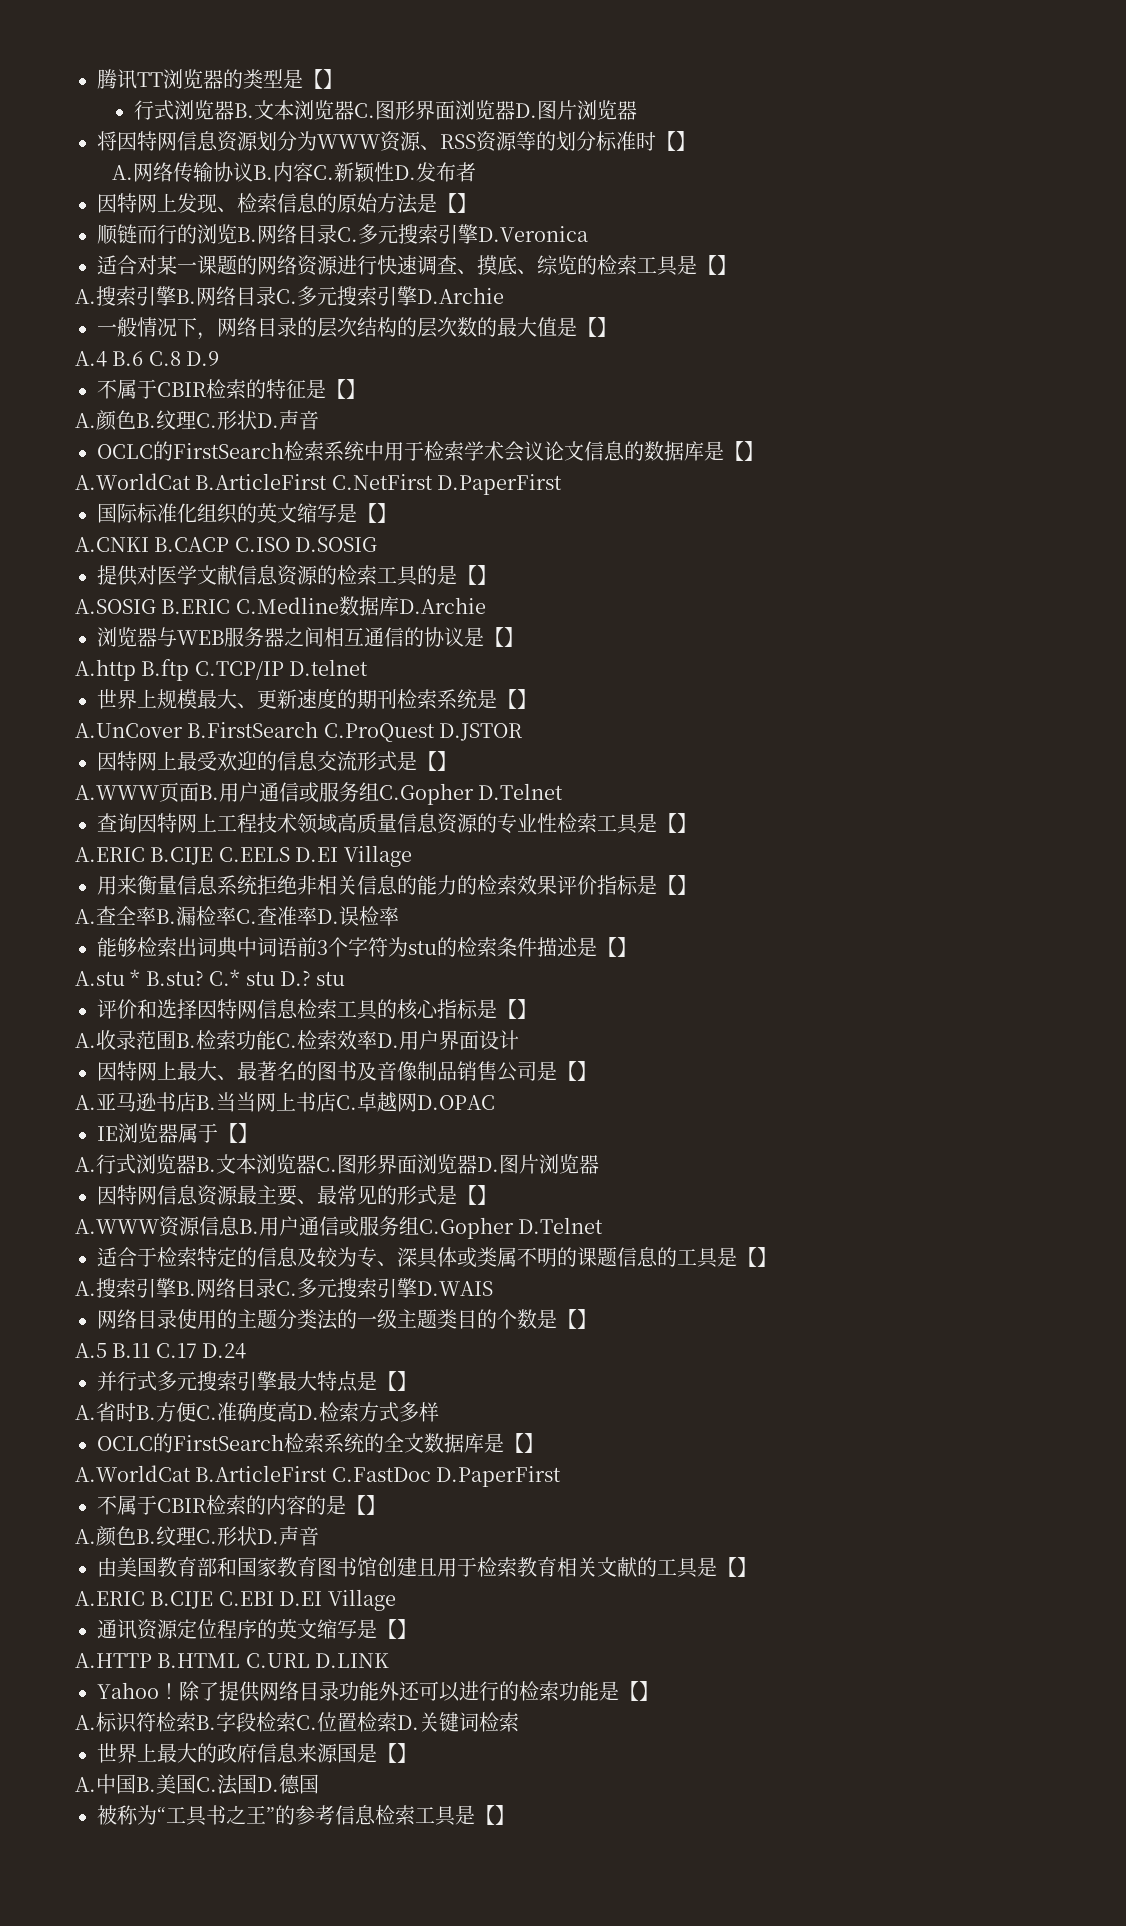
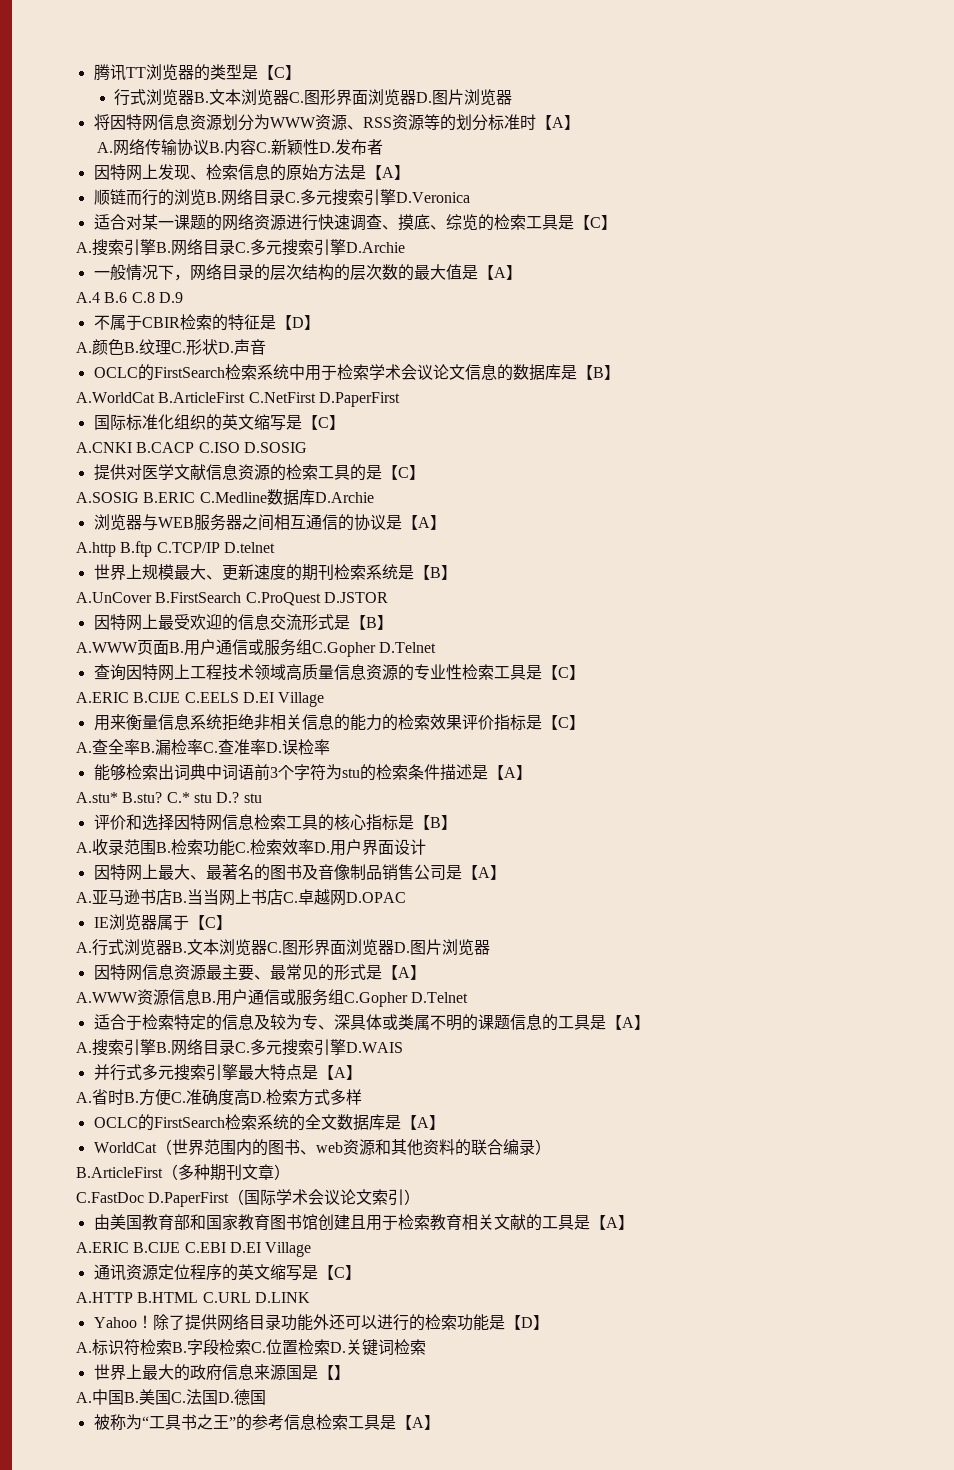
(323, 79) none -> [273,67,285,78] C
(676, 141) none -> [551,117,564,128] A
(457, 203) none -> [381,167,394,178] A
(717, 265) none -> [589,217,601,228] C
(597, 327) none -> [493,267,506,278] A
(346, 389) none -> [291,317,304,328] D
(744, 451) none -> [592,367,604,378] B
(377, 513) none -> [317,417,329,428] C
(477, 575) none -> [397,467,409,478] C
(504, 637) none -> [417,517,430,528] A
(517, 699) none -> [429,567,441,578] B
(437, 761) none -> [365,617,377,628] B
(677, 823) none -> [557,667,569,678] C
(677, 885) none -> [557,717,569,728] C
[617,937,637,957] [75,969,141,986] 】 // A.stu * -> [503,765,532,780] [76,792,118,803] A】 // A.stu*
(517, 1009) none -> [429,817,441,828] B
(577, 1071) none -> [477,867,490,878] A
(238, 1133) none -> [204,917,216,928] C
(477, 1195) none -> [397,967,410,978] A
(757, 1257) none -> [621,1017,634,1028] A
[97,1309,597,1330] [75,1343,247,1359] // 网络目录使用的主题分类法的一级主题类目的个数是【】 // A.5 B.11 C.17 D.24 -> (403, 1047) none
(397, 1381) none -> [333,1067,346,1078] A
[524,1433,544,1453] [75,1465,562,1487] [97,1495,386,1515] [75,1526,319,1547] 】 // A.WorldCat B.ArticleFirst C.FastDoc D.PaperFirst // 不属于CBIR检索的内容的是【】 // A.颜色B.纹理C.形状D.声音 -> [416,1115,445,1130] [93,1139,551,1156] [76,1164,290,1181] [76,1189,421,1207] A】 // WorldCat（世界范围内的图书、web资源和其他资料的联合编录） // B.ArticleFirst（多种期刊文章） // C.FastDoc D.PaperFirst（国际学术会议论文索引）
(737, 1567) none -> [605,1217,618,1228] A
(397, 1629) none -> [333,1267,345,1278] C
(639, 1691) none -> [520,1317,533,1328] D
(495, 1815) none -> [411,1417,424,1428] A

